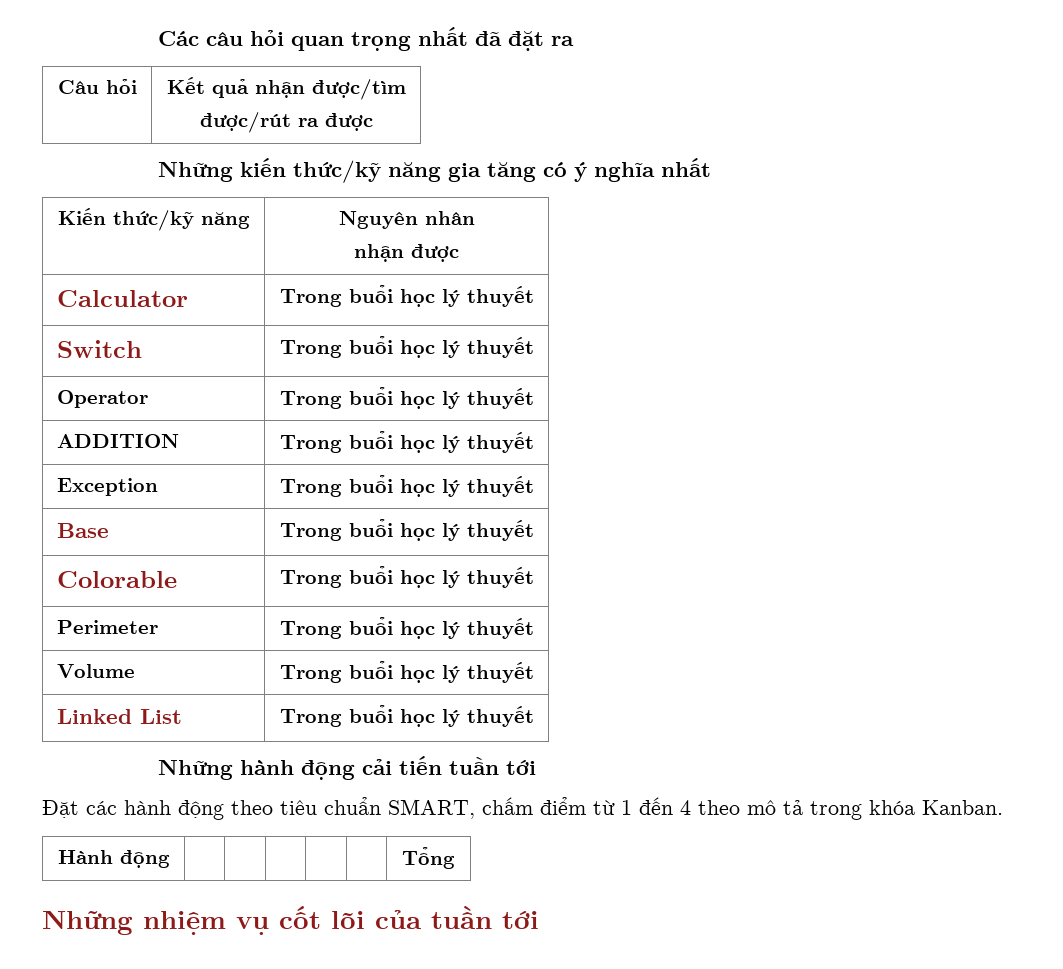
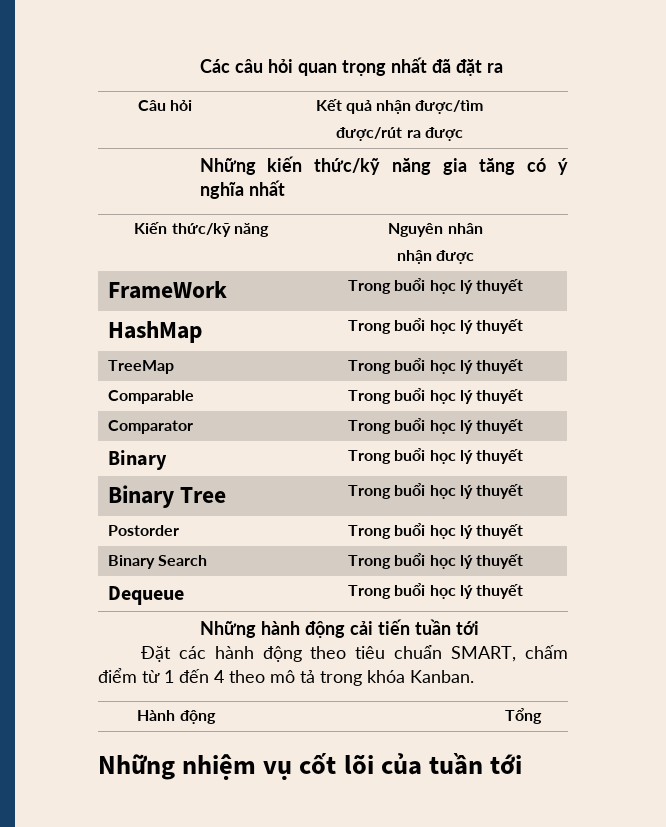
[56,290,188,307] [279,285,534,307] [56,340,142,358] [279,336,534,358] [56,390,148,408] [279,387,534,409] [56,434,179,448] [279,431,534,453] [56,478,158,496] [279,475,534,497] [56,523,109,538] [279,519,534,541] [56,571,177,588] [279,566,534,588] [56,620,158,634] [279,617,534,639] [56,664,135,678] [279,661,534,683] [56,709,182,724] Calculator | Trong buổi học lý thuyết // Switch | Trong buổi học lý thuyết // Operator | Trong buổi học lý thuyết // ADDITION | Trong buổi học lý thuyết // Exception | Trong buổi học lý thuyết // Base | Trong buổi học lý thuyết // Colorable | Trong buổi học lý thuyết // Perimeter | Trong buổi học lý thuyết // Volume | Trong buổi học lý thuyết // Linked List -> [107,281,227,299] [347,278,524,294] [107,321,202,343] [347,318,524,334] [107,360,174,374] [347,358,524,374] [107,390,194,404] [347,388,524,404] [107,420,193,434] [347,418,524,434] [107,450,167,470] [347,448,524,464] [107,485,227,508] [347,483,524,499] [107,525,179,536] [347,523,524,539] [107,555,208,569] [347,553,524,569] [107,586,184,605] FrameWork | Trong buổi học lý thuyết // HashMap | Trong buổi học lý thuyết // TreeMap | Trong buổi học lý thuyết // Comparable | Trong buổi học lý thuyết // Comparator | Trong buổi học lý thuyết // Binary | Trong buổi học lý thuyết // Binary Tree | Trong buổi học lý thuyết // Postorder | Trong buổi học lý thuyết // Binary Search | Trong buổi học lý thuyết // Dequeue

